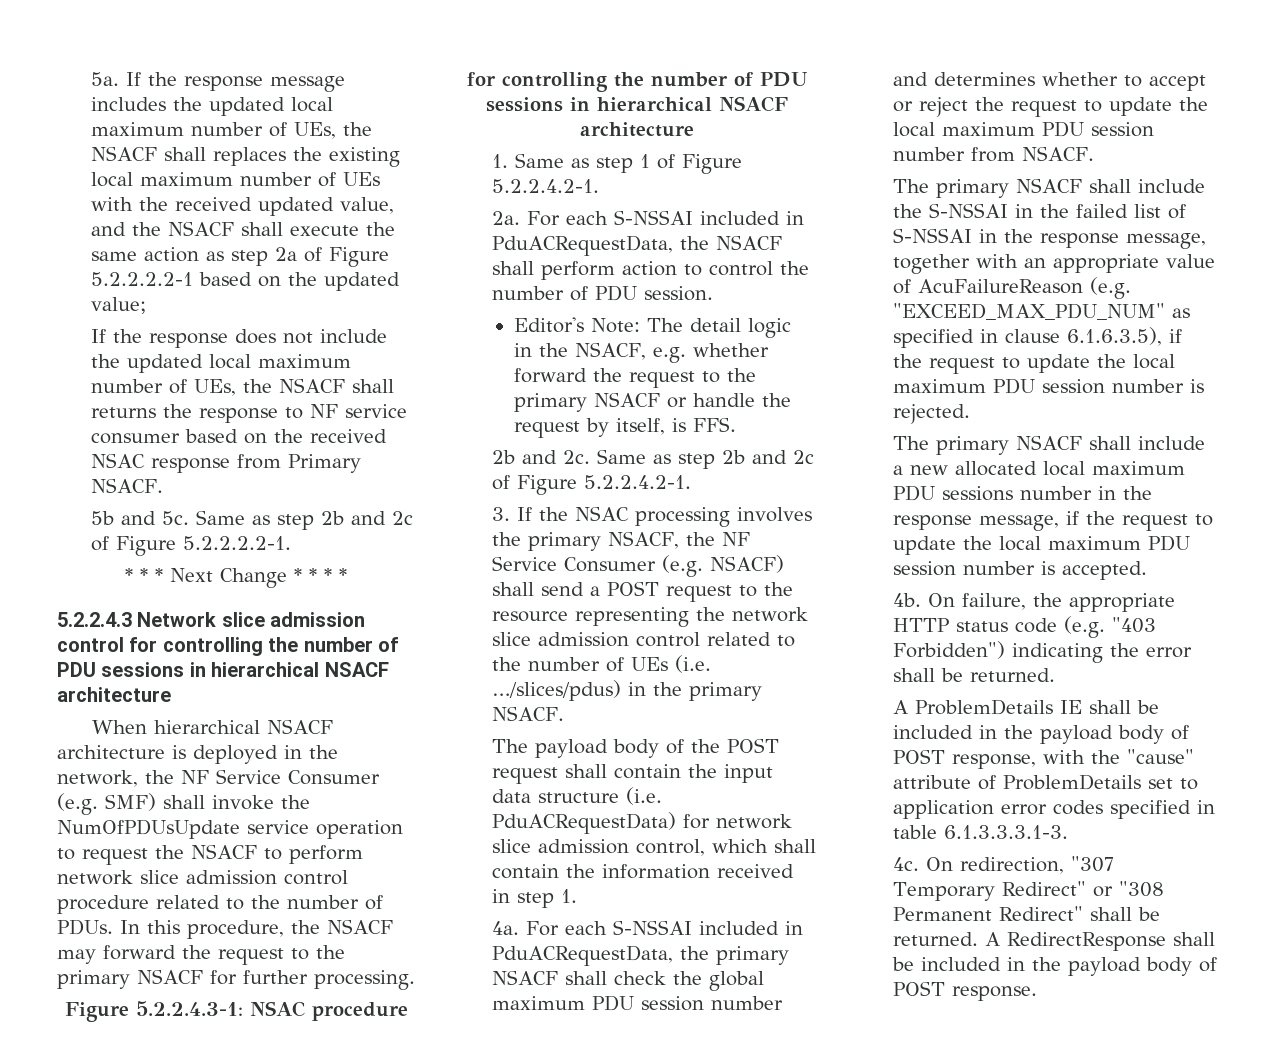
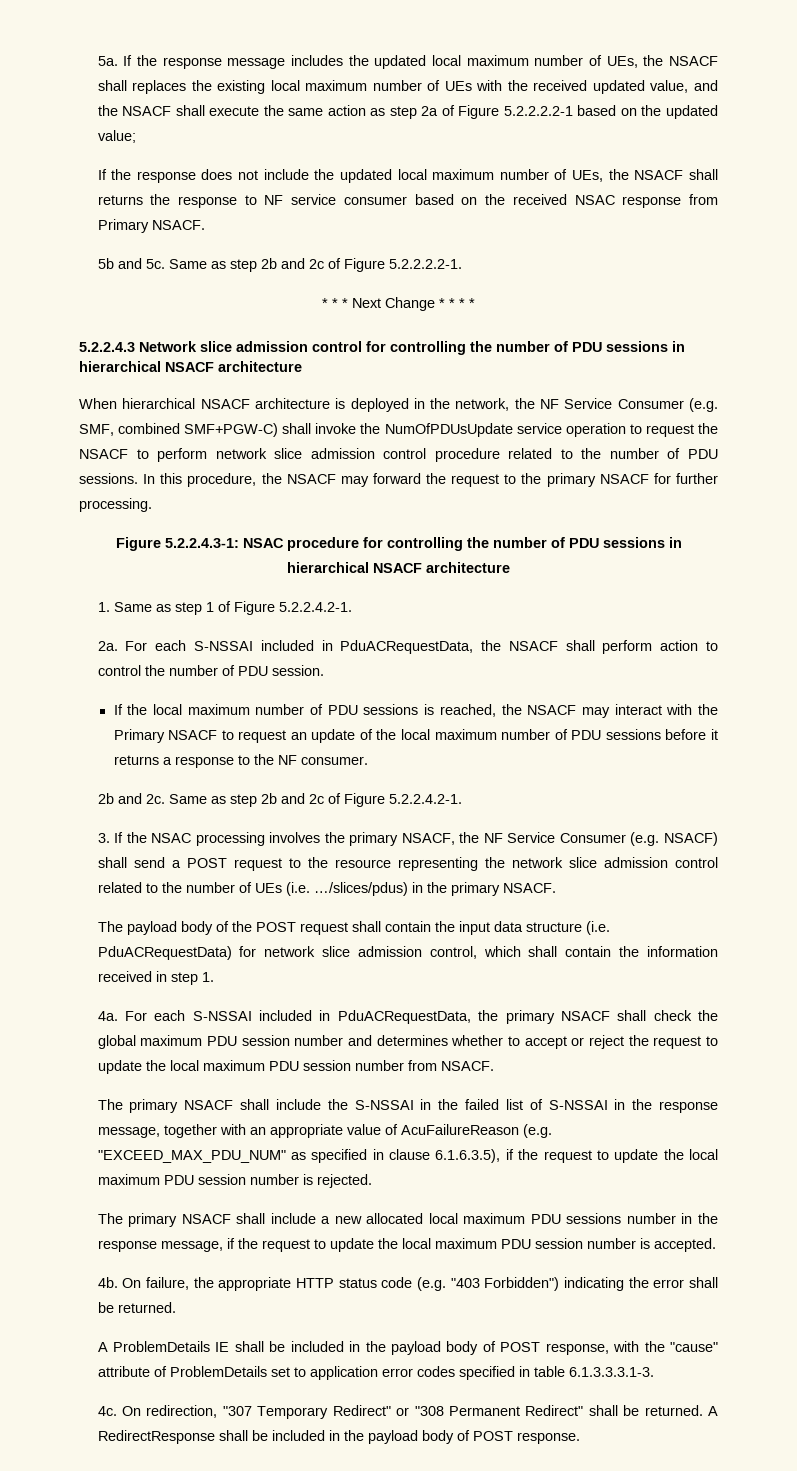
[105,793,156,811] SMF) -> [79,423,279,437] SMF, combined SMF+PGW-C)
[57,919,113,935] PDUs. -> [688,449,719,459] [79,473,138,484] PDU sessions.
[514,317,792,338] [514,342,770,363] [514,368,757,388] [514,392,792,412] [514,417,737,438] Editor's Note: The detail logic in the NSACF, e.g. whether forward the request to the primary NSACF or handle the request by itself, is FFS. -> [113,704,718,718] [113,729,718,743] [113,754,368,768] If the local maximum number of PDU sessions is reached, the NSACF may interact with the Primary NSACF to request an update of the local maximum number of PDU sessions before it returns a response to the NF consumer.

